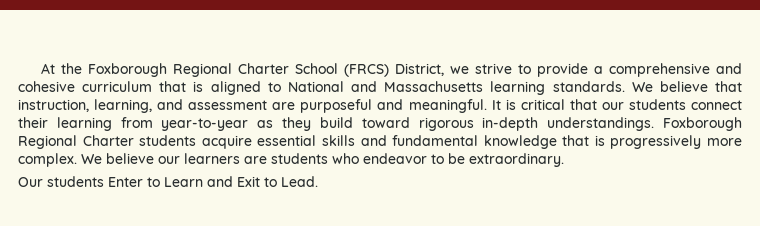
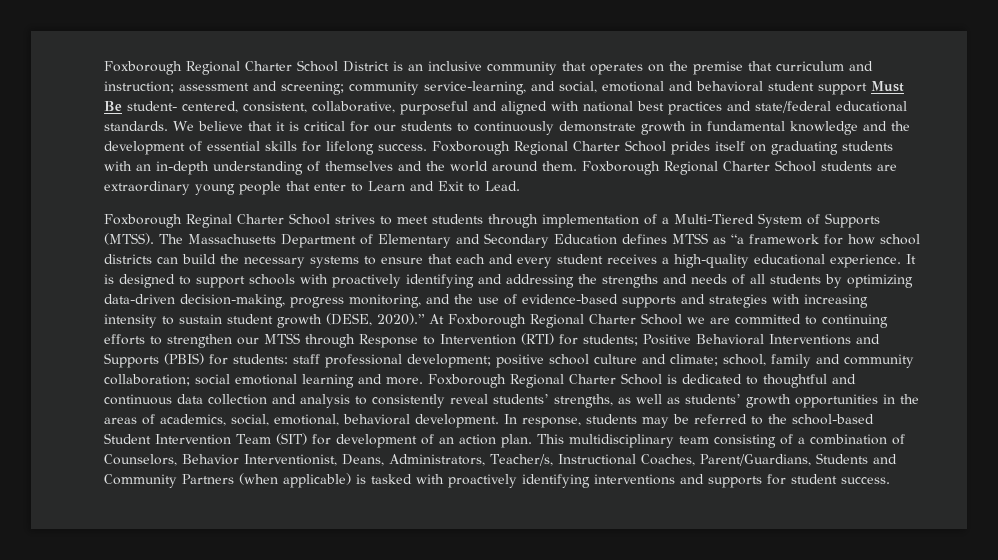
[41,63,743,77] [18,81,743,95] [18,99,501,113] At the Foxborough Regional Charter School (FRCS) District, we strive to provide a comprehensive and cohesive curriculum that is aligned to National and Massachusetts learning standards. We believe that instruction, learning, and assessment are purposeful and meaningful. It -> [104,60,873,75] [104,81,904,95] [104,101,907,115] [104,121,285,131] Foxborough Regional Charter School District is an inclusive community that operates on the premise that curriculum and instruction; assessment and screening; community service-learning, and social, emotional and behavioral student support Must Be student- centered, consistent, collaborative, purposeful and aligned with national best practices and state/federal educational standards. We believe that it
[569,99,597,110] that -> [350,121,369,132] for
[690,100,742,110] [18,117,742,131] [18,135,743,149] [18,153,564,167] [18,176,143,187] connect their learning from year-to-year as they build toward rigorous in-depth understandings. Foxborough Regional Charter students acquire essential skills and fundamental knowledge that is progressively more complex. We believe our learners are students who endeavor to be extraordinary. // Our students Enter -> [457,121,910,135] [104,140,893,155] [104,160,897,175] [104,181,346,195] to continuously demonstrate growth in fundamental knowledge and the development of essential skills for lifelong success. Foxborough Regional Charter School prides itself on graduating students with an in-depth understanding of themselves and the world around them. Foxborough Regional Charter School students are extraordinary young people that enter
(318, 181) none -> [104,213,880,228] [104,233,920,248] [104,254,916,268] [104,274,913,288] [104,294,868,308] [104,313,888,328] [104,333,880,348] [104,353,914,368] [104,373,856,388] [104,394,919,408] [104,414,874,428] [104,433,905,448] [104,453,897,466] [104,473,890,488] // Foxborough Reginal Charter School strives to meet students through implementation of a Multi-Tiered System of Supports (MTSS). The Massachusetts Department of Elementary and Secondary Education defines MTSS as “a framework for how school districts can build the necessary systems to ensure that each and every student receives a high-quality educational experience. It is designed to support schools with proactively identifying and addressing the strengths and needs of all students by optimizing data-driven decision-making, progress monitoring, and the use of evidence-based supports and strategies with increasing intensity to sustain student growth (DESE, 2020).” At Foxborough Regional Charter School we are committed to continuing efforts to strengthen our MTSS through Response to Intervention (RTI) for students; Positive Behavioral Interventions and Supports (PBIS) for students: staff professional development; positive school culture and climate; school, family and community collaboration; social emotional learning and more. Foxborough Regional Charter School is dedicated to thoughtful and continuous data collection and analysis to consistently reveal students’ strengths, as well as students’ growth opportunities in the areas of academics, social, emotional, behavioral development. In response, students may be referred to the school-based Student Intervention Team (SIT) for development of an action plan. This multidisciplinary team consisting of a combination of Counselors, Behavior Interventionist, Deans, Administrators, Teacher/s, Instructional Coaches, Parent/Guardians, Students and Community Partners (when applicable) is tasked with proactively identifying interventions and supports for student success.

